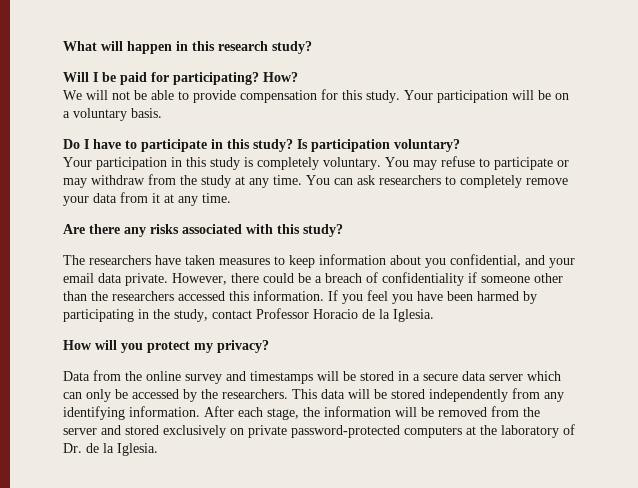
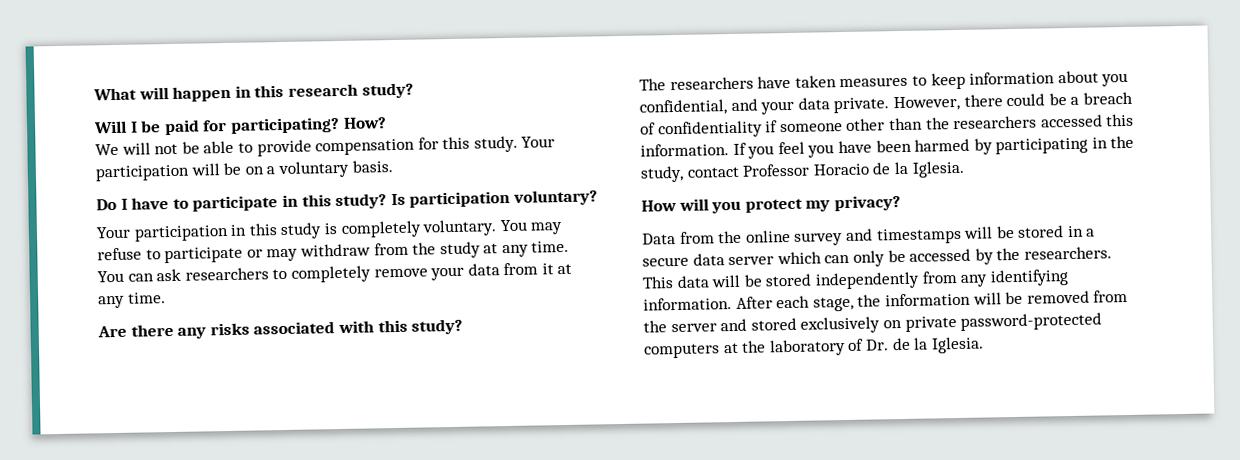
[63,273,94,283] email -> (795, 107) none

